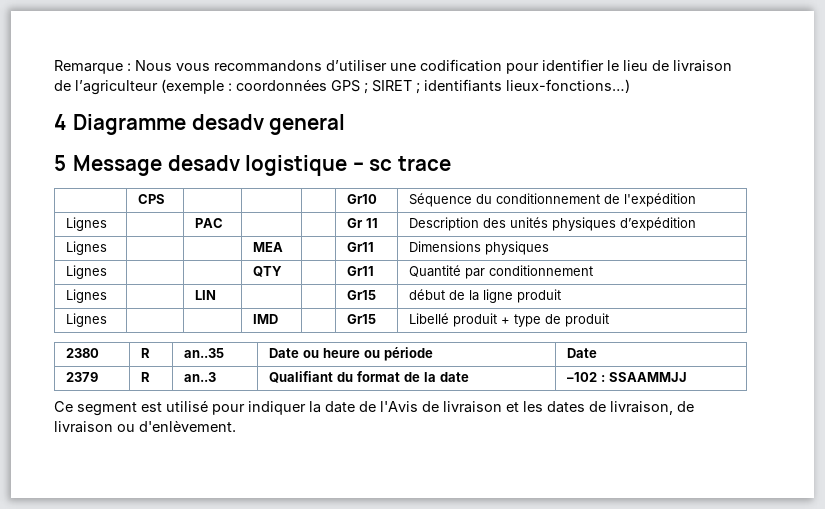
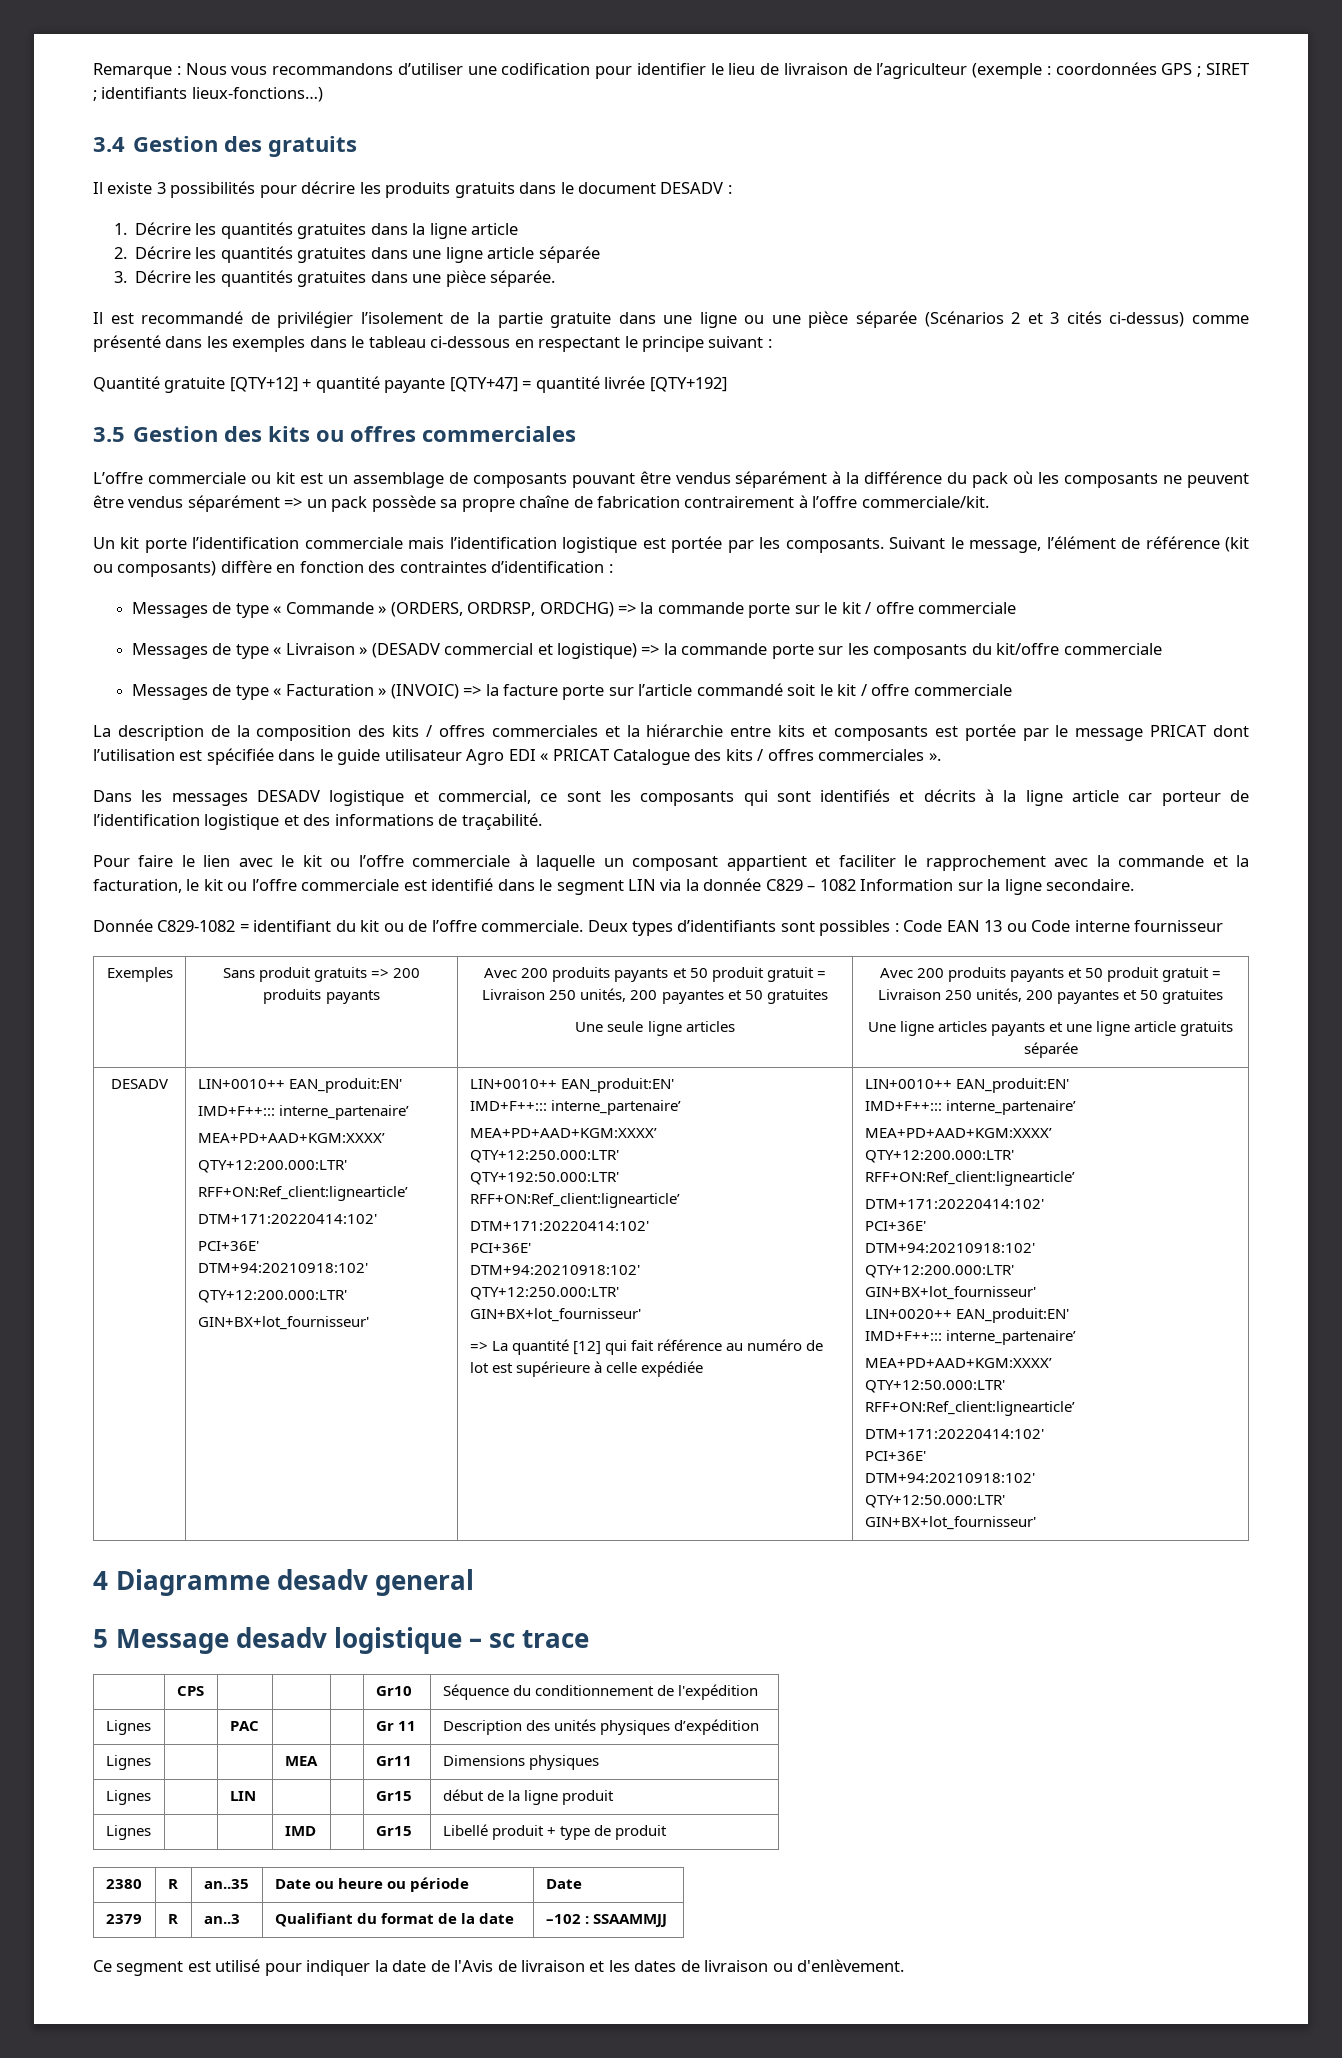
(630, 86) none -> [93,136,358,157] [93,181,732,198] [113,222,519,239] [113,246,600,263] [113,270,556,287] [93,311,1250,328] [93,335,772,352] [93,376,727,393] [93,426,577,442] [93,471,1250,488] [93,495,989,512] [93,536,1250,553] [93,560,613,577] [131,602,1017,618] [131,643,1162,659] [131,683,1012,700] [93,724,1249,741] [93,748,941,765] [93,789,1250,806] [93,813,542,830] [93,854,1250,871] [93,878,1135,895] [93,919,1224,936] [106,967,173,982] [222,967,421,982] [263,989,380,1004] [484,967,826,982] [482,988,828,1004] [575,1021,735,1036] [879,967,1222,982] [877,988,1224,1004] [867,1021,1234,1036] [1023,1042,1078,1058] [111,1079,168,1089] [197,1078,402,1093] [197,1105,409,1120] [197,1133,385,1143] [197,1160,347,1173] [197,1186,408,1201] [197,1214,377,1224] [197,1241,259,1251] [197,1263,368,1273] [197,1290,347,1303] [197,1316,369,1330] [469,1078,674,1093] [469,1100,681,1115] [469,1128,657,1138] [469,1150,619,1163] [469,1172,619,1185] [469,1193,680,1208] [469,1221,649,1231] [469,1243,531,1253] [469,1265,640,1275] [469,1287,619,1300] [469,1308,641,1322] [469,1339,823,1355] [469,1361,703,1377] [864,1078,1069,1093] [864,1100,1076,1115] [864,1128,1052,1138] [864,1150,1014,1163] [864,1171,1075,1186] [864,1199,1044,1209] [864,1221,926,1231] [864,1243,1035,1253] [864,1265,1014,1278] [864,1286,1036,1300] [864,1308,1069,1323] [864,1330,1076,1345] [864,1358,1052,1368] [864,1380,1005,1393] [864,1401,1075,1416] [864,1429,1044,1439] [864,1451,926,1461] [864,1473,1035,1483] [864,1495,1005,1508] [864,1516,1036,1530] // 3.4 Gestion des gratuits // Il existe 3 possibilités pour décrire les produits gratuits dans le document DESADV : // 1. Décrire les quantités gratuites dans la ligne article // 2. Décrire les quantités gratuites dans une ligne article séparée // 3. Décrire les quantités gratuites dans une pièce séparée. // Il est recommandé de privilégier l’isolement de la partie gratuite dans une ligne ou une pièce séparée (Scénarios 2 et 3 cités ci-dessus) comme présenté dans les exemples dans le tableau ci-dessous en respectant le principe suivant : // Quantité gratuite [QTY+12] + quantité payante [QTY+47] = quantité livrée [QTY+192] // 3.5 Gestion des kits ou offres commerciales // L’offre commerciale ou kit est un assemblage de composants pouvant être vendus séparément à la différence du pack où les composants ne peuvent être vendus séparément => un pack possède sa propre chaîne de fabrication contrairement à l’offre commerciale/kit. // Un kit porte l’identification commerciale mais l’identification logistique est portée par les composants. Suivant le message, l’élément de référence (kit ou composants) diffère en fonction des contraintes d’identification : // Messages de type « Commande » (ORDERS, ORDRSP, ORDCHG) => la commande porte sur le kit / offre commerciale // Messages de type « Livraison » (DESADV commercial et logistique) => la commande porte sur les composants du kit/offre commerciale // Messages de type « Facturation » (INVOIC) => la facture porte sur l’article commandé soit le kit / offre commerciale // La description de la composition des kits / offres commerciales et la hiérarchie entre kits et composants est portée par le message PRICAT dont l’utilisation est spécifiée dans le guide utilisateur Agro EDI « PRICAT Catalogue des kits / offres commerciales ». // Dans les messages DESADV logistique et commercial, ce sont les composants qui sont identifiés et décrits à la ligne article car porteur de l’identification logistique et des informations de traçabilité. // Pour faire le lien avec le kit ou l’offre commerciale à laquelle un composant appartient et faciliter le rapprochement avec la commande et la facturation, le kit ou l’offre commerciale est identifié dans le segment LIN via la donnée C829 – 1082 Information sur la ligne secondaire. // Donnée C829-1082 = identifiant du kit ou de l’offre commerciale. Deux types d’identifiants sont possibles : Code EAN 13 ou Code interne fournisseur // Exemples | Sans produit gratuits => 200 produits payants | Avec 200 produits payants et 50 produit gratuit = Livraison 250 unités, 200 payantes et 50 gratuites // Une seule ligne articles | Avec 200 produits payants et 50 produit gratuit = Livraison 250 unités, 200 payantes et 50 gratuites // Une ligne articles payants et une ligne article gratuits séparée // DESADV | LIN+0010++ EAN_produit:EN' // IMD+F++::: interne_partenaire’ // MEA+PD+AAD+KGM:XXXX’ // QTY+12:200.000:LTR' // RFF+ON:Ref_client:lignearticle’ // DTM+171:20220414:102' // PCI+36E' // DTM+94:20210918:102' // QTY+12:200.000:LTR' // GIN+BX+lot_fournisseur' | LIN+0010++ EAN_produit:EN' // IMD+F++::: interne_partenaire’ // MEA+PD+AAD+KGM:XXXX’ // QTY+12:250.000:LTR' // QTY+192:50.000:LTR' // RFF+ON:Ref_client:lignearticle’ // DTM+171:20220414:102' // PCI+36E' // DTM+94:20210918:102' // QTY+12:250.000:LTR' // GIN+BX+lot_fournisseur' // => La quantité [12] qui fait référence au numéro de lot est supérieure à celle expédiée | LIN+0010++ EAN_produit:EN' // IMD+F++::: interne_partenaire’ // MEA+PD+AAD+KGM:XXXX’ // QTY+12:200.000:LTR' // RFF+ON:Ref_client:lignearticle’ // DTM+171:20220414:102' // PCI+36E' // DTM+94:20210918:102' // QTY+12:200.000:LTR' // GIN+BX+lot_fournisseur' // LIN+0020++ EAN_produit:EN' // IMD+F++::: interne_partenaire’ // MEA+PD+AAD+KGM:XXXX’ // QTY+12:50.000:LTR' // RFF+ON:Ref_client:lignearticle’ // DTM+171:20220414:102' // PCI+36E' // DTM+94:20210918:102' // QTY+12:50.000:LTR' // GIN+BX+lot_fournisseur'
[65,265,107,279] [252,266,282,277] [346,266,374,276] [408,265,593,279] // Lignes | | | QTY | | Gr11 | Quantité par conditionnement -> (599, 1762) none
[610,401,694,415] livraison, de -> (700, 1966) none

